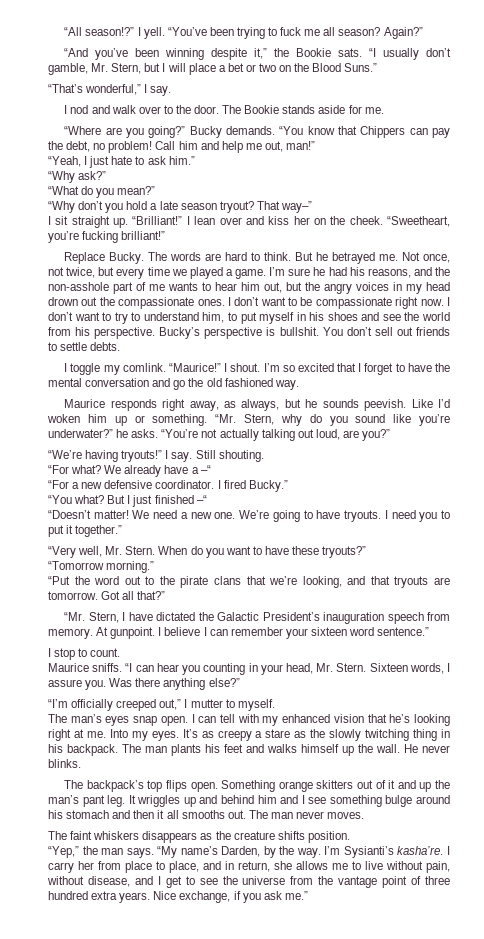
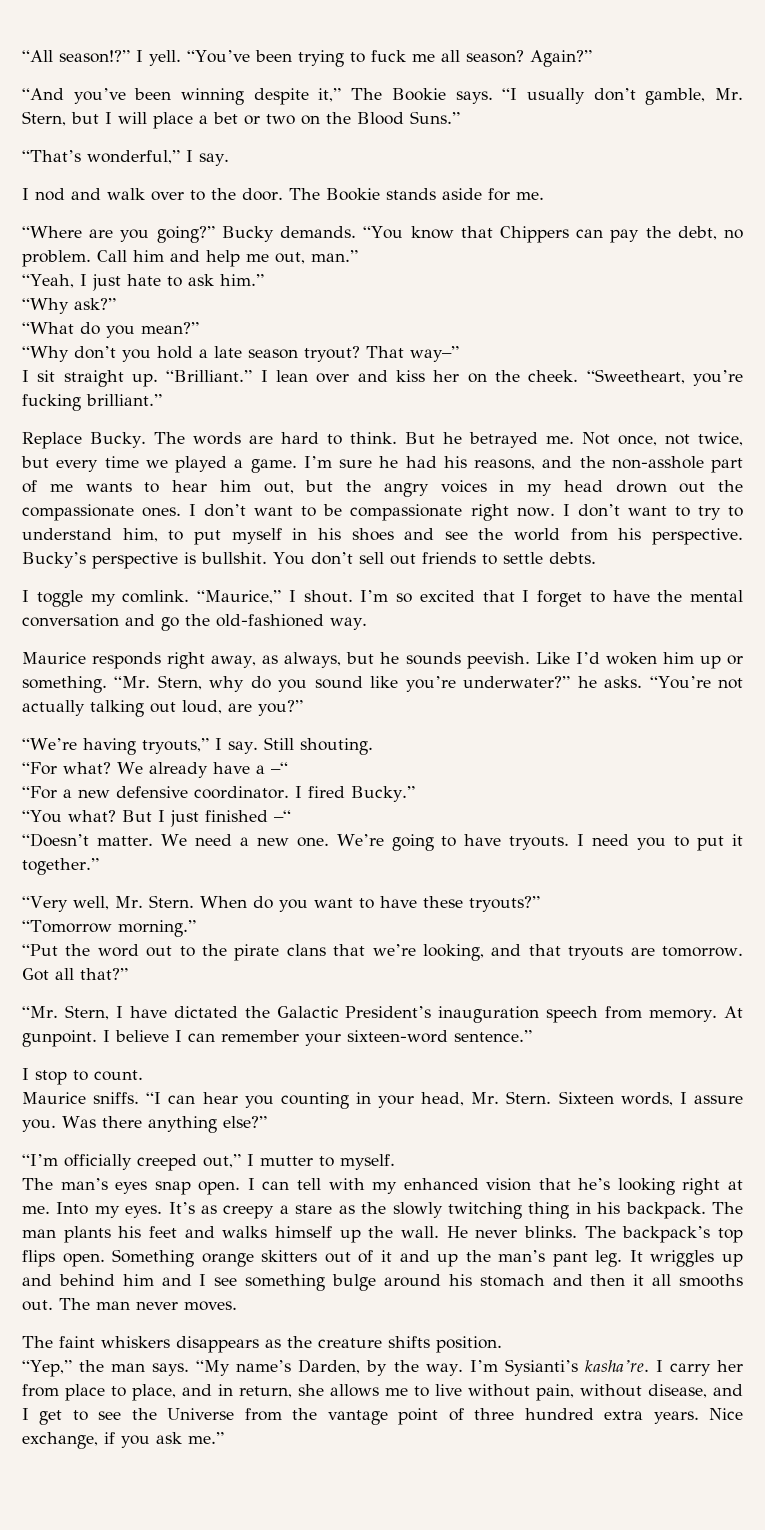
[274,48,363,57] the Bookie sats. -> [351,88,493,104] The Bookie says.
[108,141,153,153] problem! -> [22,250,91,267] problem.
[286,141,316,150] man!” -> [311,250,358,262] man.”
[132,216,183,225] “Brilliant!” -> [166,370,253,382] “Brilliant.”
[121,231,166,240] brilliant!” -> [86,394,162,406] brilliant.”
[169,363,222,372] “Maurice!” -> [197,590,281,604] “Maurice,”
[206,378,273,387] old fashioned -> [216,614,324,627] old-fashioned
[121,450,163,462] tryouts!” -> [141,738,209,754] tryouts,”
[93,510,129,519] matter! -> [96,836,153,846] matter.
[310,627,375,636] sixteen word -> [347,1030,448,1043] sixteen-word
(81, 763) // -> (578, 1232) none
[242,876,286,885] universe -> [167,1408,235,1420] Universe

